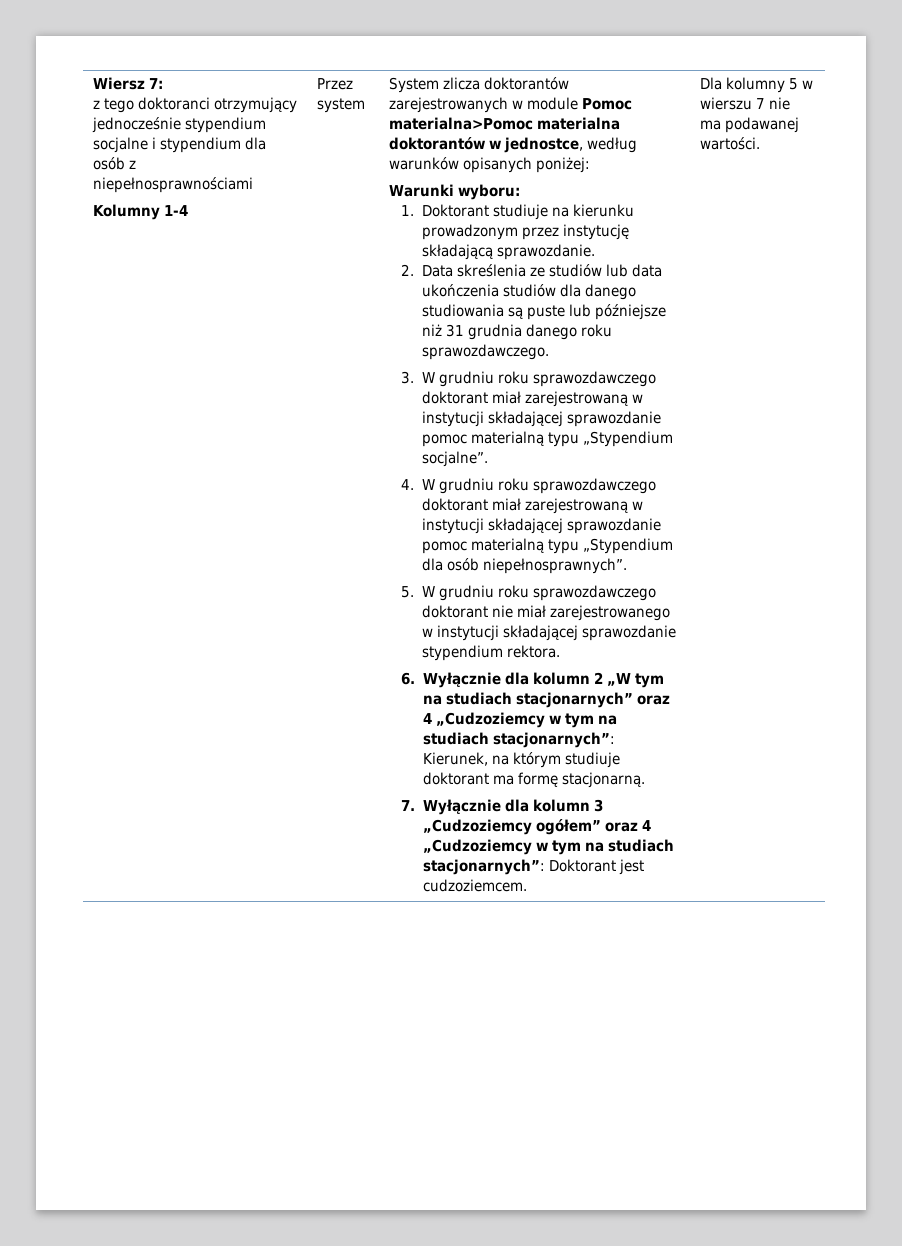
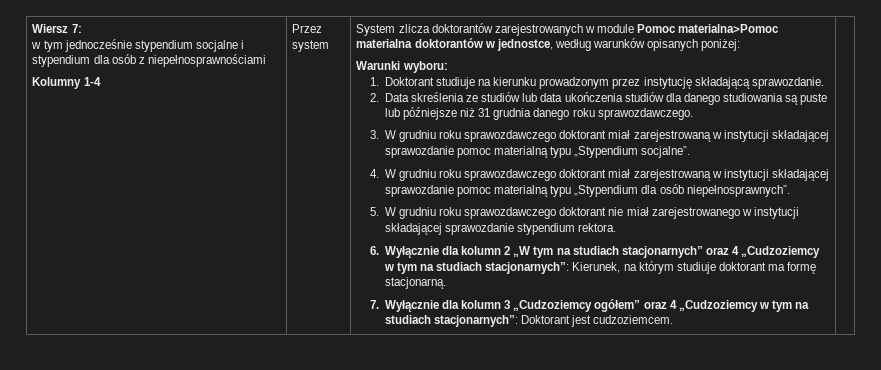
[92,97,298,113] z tego doktoranci otrzymujący -> [31,40,63,52] w tym
[699,77,814,93] [699,97,791,110] [699,117,800,133] [699,137,760,150] Dla kolumny 5 w wierszu 7 nie ma podawanej wartości. -> (674, 319) none

